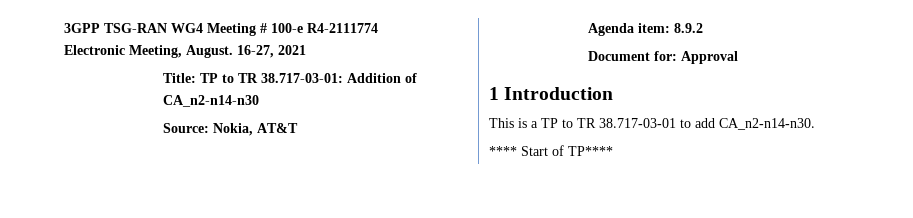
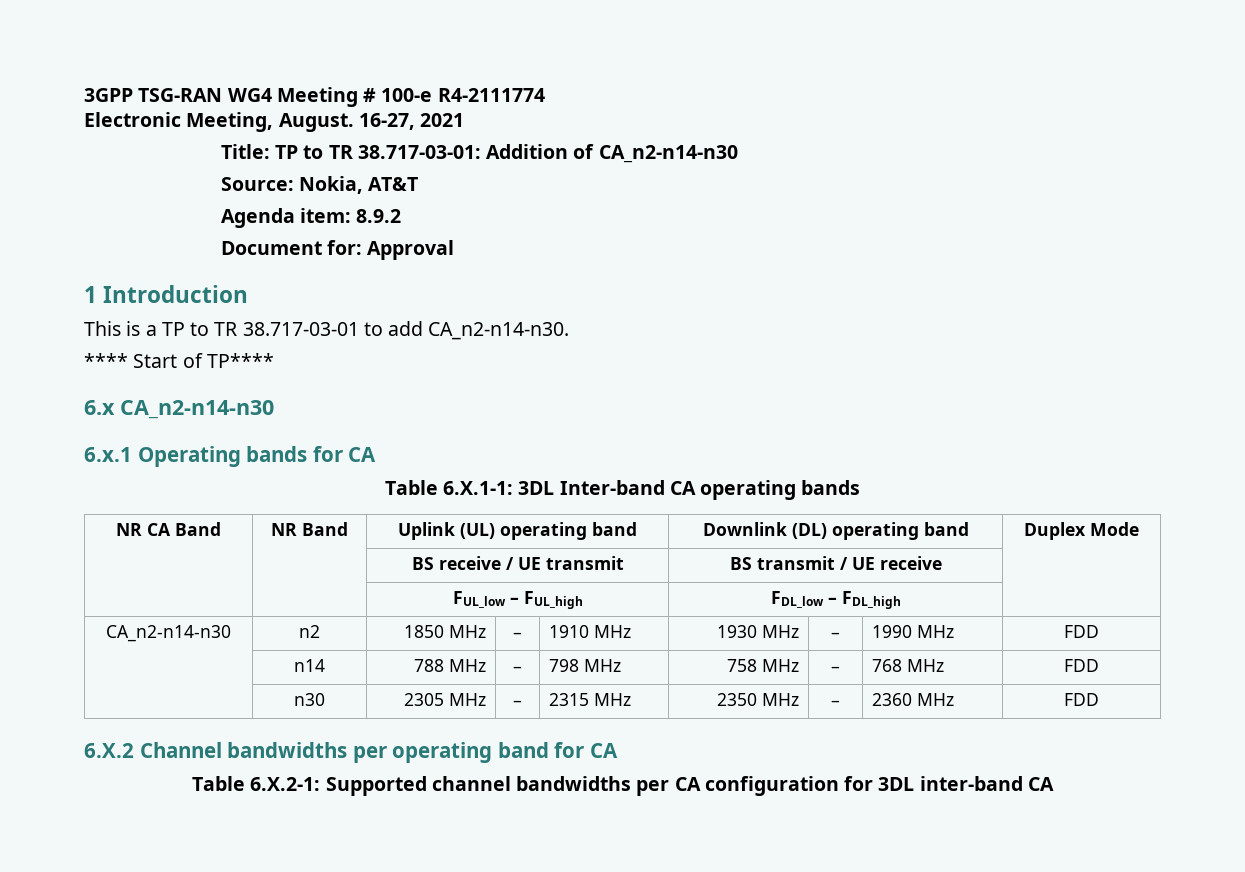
(613, 151) none -> [84,400,274,419] [84,446,377,467] [384,480,861,500] [116,522,221,536] [271,522,348,536] [398,522,637,540] [702,522,969,540] [1024,522,1139,540] [411,556,624,570] [729,556,942,570] [452,591,583,609] [770,591,901,609] [106,625,231,642] [299,625,320,638] [403,625,486,638] [513,632,522,638] [549,625,632,638] [716,625,799,638] [831,632,840,638] [872,625,955,638] [1064,625,1099,638] [294,659,325,672] [413,659,486,672] [513,666,522,672] [549,659,622,672] [726,659,799,672] [831,666,840,672] [872,659,945,672] [1064,659,1099,672] [294,693,325,706] [403,693,486,706] [513,700,522,706] [549,693,632,706] [716,693,799,706] [831,700,840,706] [872,693,955,706] [1064,693,1099,706] [84,742,618,763] [192,776,1054,796] // 6.x CA_n2-n14-n30 // 6.x.1 Operating bands for CA // Table 6.X.1-1: 3DL Inter-band CA operating bands // NR CA Band | NR Band | Uplink (UL) operating band | Downlink (DL) operating band | Duplex Mode // | | BS receive / UE transmit | BS transmit / UE receive | // | | FUL_low – FUL_high | FDL_low – FDL_high | // CA_n2-n14-n30 | n2 | 1850 MHz | – | 1910 MHz | 1930 MHz | – | 1990 MHz | FDD // | n14 | 788 MHz | – | 798 MHz | 758 MHz | – | 768 MHz | FDD // | n30 | 2305 MHz | – | 2315 MHz | 2350 MHz | – | 2360 MHz | FDD // 6.X.2 Channel bandwidths per operating band for CA // Table 6.X.2-1: Supported channel bandwidths per CA configuration for 3DL inter-band CA

